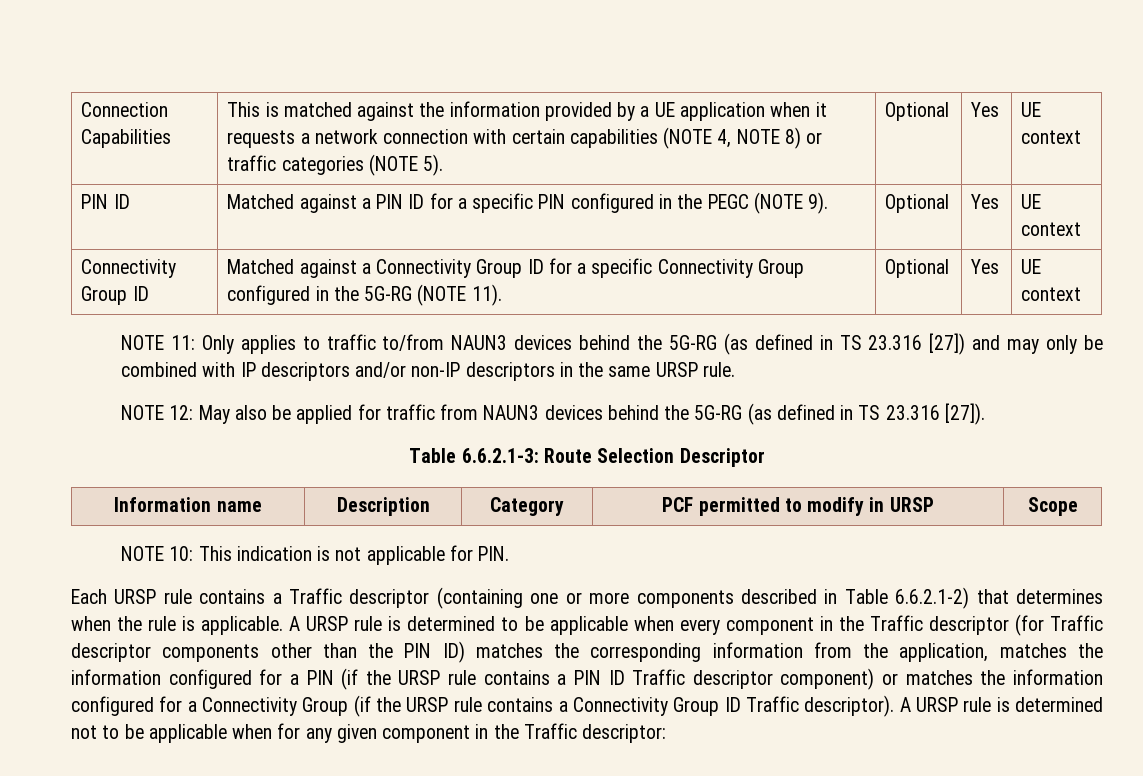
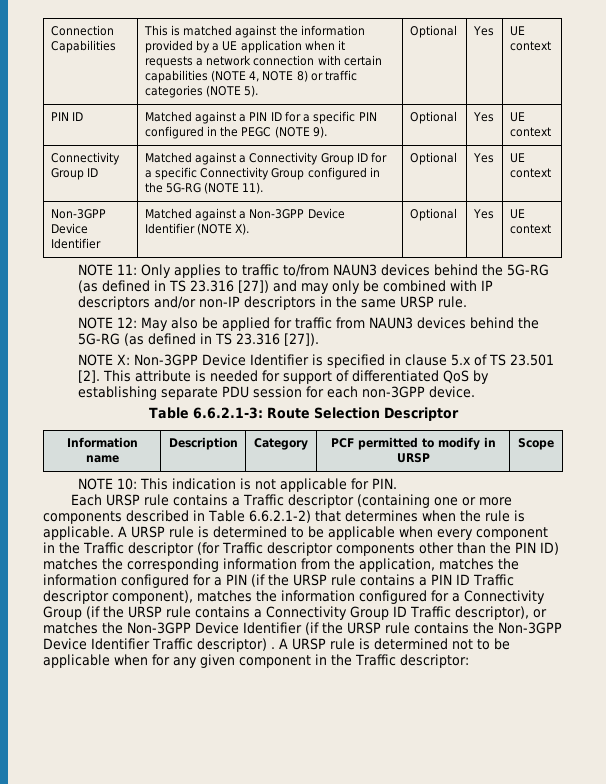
(1082, 294) none -> [50,209,106,219] [50,223,88,234] [50,238,101,249] [144,208,345,221] [144,223,250,235] [409,208,457,221] [472,209,494,219] [509,209,525,219] [509,224,551,234] // Non-3GPP Device Identifier | Matched against a Non-3GPP Device Identifier (NOTE X). | Optional | Yes | UE context
(986, 414) none -> [77,354,554,368] [77,370,489,384] [77,386,475,400] // NOTE X: Non-3GPP Device Identifier is specified in clause 5.x of TS 23.501 [2]. This attribute is needed for support of differentiated QoS by establishing separate PDU session for each non-3GPP device.
[780,668,899,690] component) or -> [112,590,193,604] component),
[804,695,895,717] descriptor). -> [454,606,547,620] [43,622,562,635] [43,638,275,652] descriptor), or matches the Non-3GPP Device Identifier (if the URSP rule contains the Non-3GPP Device Identifier Traffic descriptor) .

